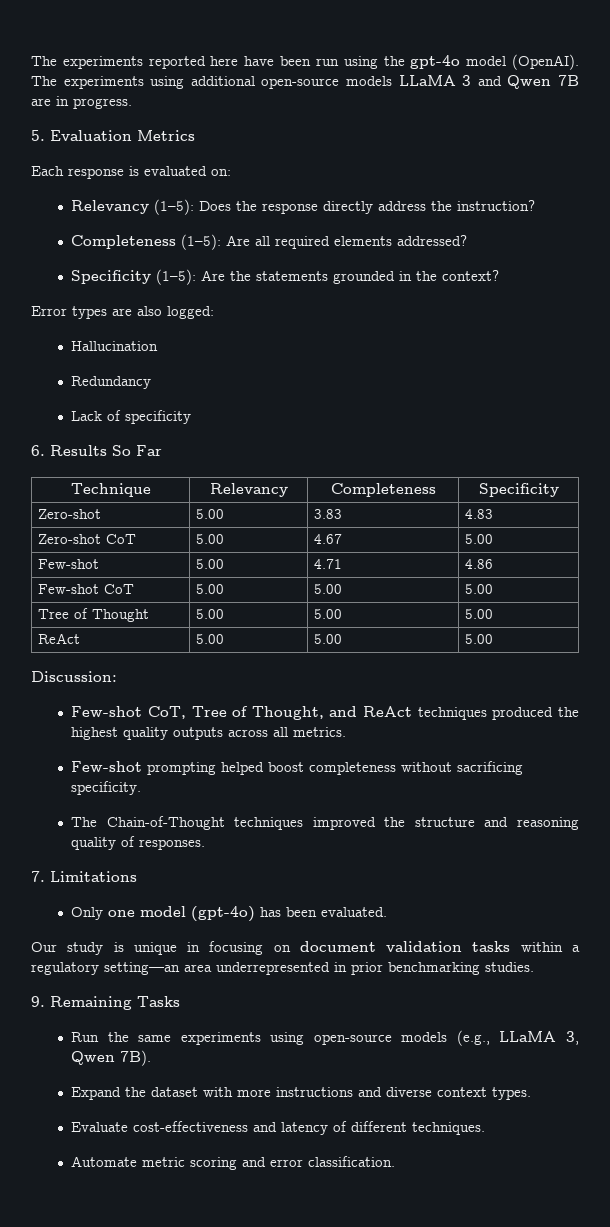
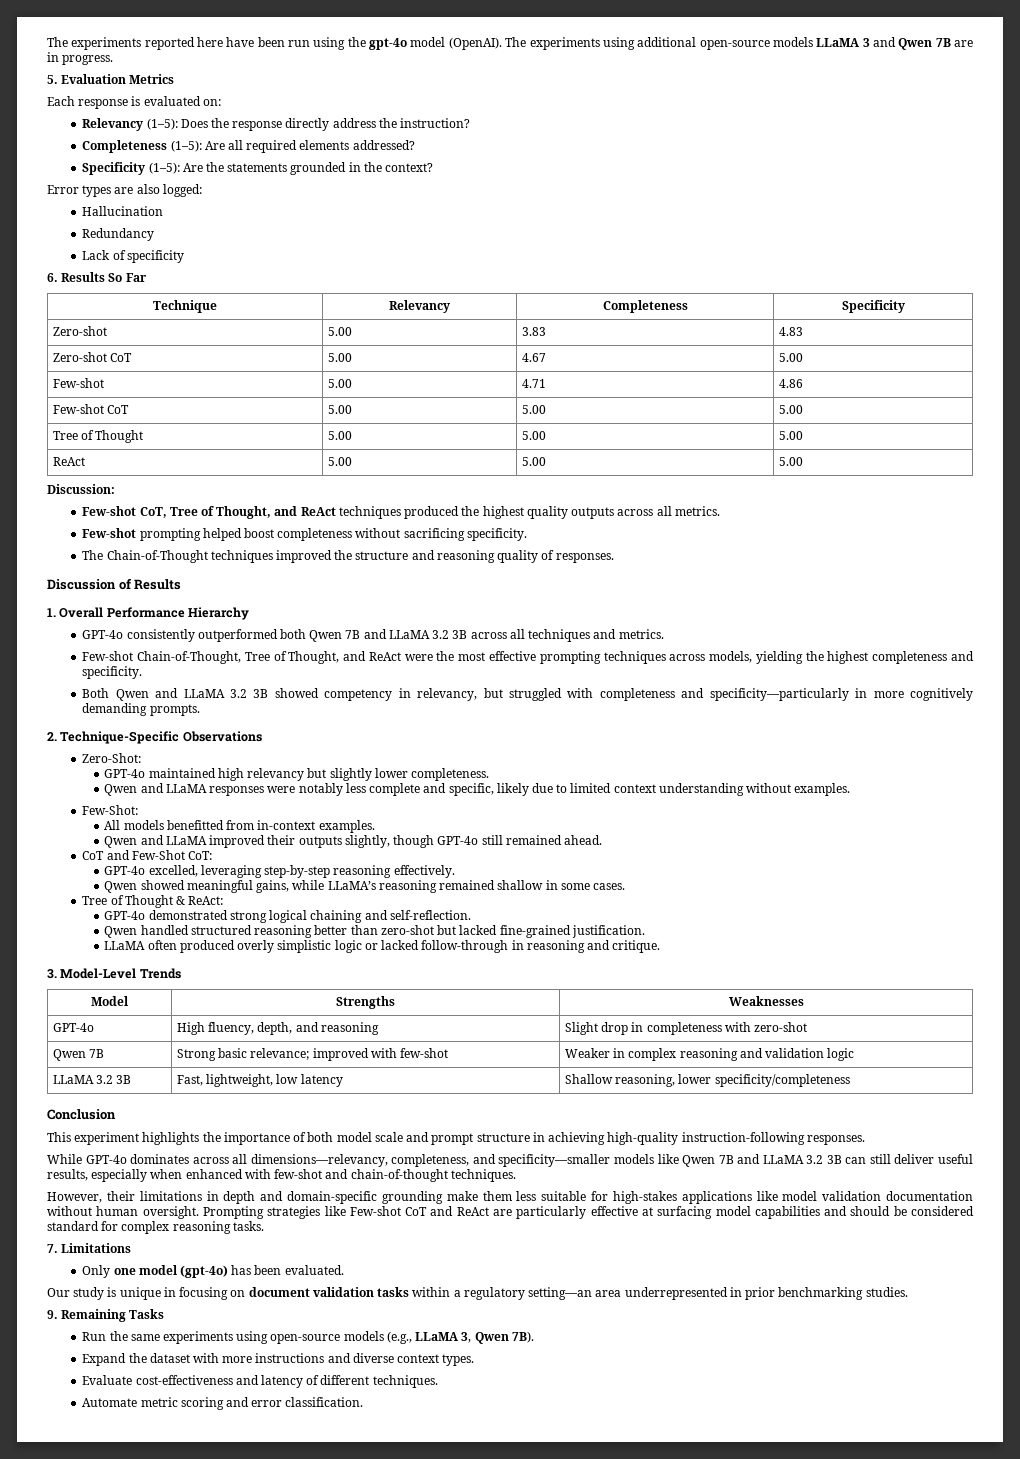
(206, 844) none -> [47,578,182,590] [47,607,250,620] [82,629,664,642] [82,651,974,664] [82,666,143,679] [82,688,974,701] [82,703,200,716] [47,731,262,744] [82,753,142,763] [104,768,490,781] [104,783,851,796] [82,805,139,815] [104,820,375,833] [104,835,602,848] [82,850,212,860] [104,865,455,878] [104,880,625,893] [82,895,224,908] [104,910,471,923] [104,925,645,938] [104,940,661,953] [47,968,181,979] [91,996,129,1006] [336,996,395,1009] [728,996,804,1006] [52,1023,94,1032] [176,1022,379,1035] [564,1022,808,1035] [52,1049,105,1061] [176,1048,449,1061] [564,1048,855,1061] [52,1075,132,1084] [176,1074,343,1087] [564,1074,850,1087] [47,1109,116,1120] [47,1132,865,1145] [47,1154,973,1167] [47,1169,516,1182] [47,1191,974,1204] [47,1206,974,1219] [47,1221,264,1234] // Discussion of Results // 1. Overall Performance Hierarchy // GPT-4o consistently outperformed both Qwen 7B and LLaMA 3.2 3B across all techniques and metrics. // Few-shot Chain-of-Thought, Tree of Thought, and ReAct were the most effective prompting techniques across models, yielding the highest completeness and specificity. // Both Qwen and LLaMA 3.2 3B showed competency in relevancy, but struggled with completeness and specificity—particularly in more cognitively demanding prompts. // 2. Technique-Specific Observations // Zero-Shot: // GPT-4o maintained high relevancy but slightly lower completeness. // Qwen and LLaMA responses were notably less complete and specific, likely due to limited context understanding without examples. // Few-Shot: // All models benefitted from in-context examples. // Qwen and LLaMA improved their outputs slightly, though GPT-4o still remained ahead. // CoT and Few-Shot CoT: // GPT-4o excelled, leveraging step-by-step reasoning effectively. // Qwen showed meaningful gains, while LLaMA’s reasoning remained shallow in some cases. // Tree of Thought & ReAct: // GPT-4o demonstrated strong logical chaining and self-reflection. // Qwen handled structured reasoning better than zero-shot but lacked fine-grained justification. // LLaMA often produced overly simplistic logic or lacked follow-through in reasoning and critique. // 3. Model-Level Trends // Model | Strengths | Weaknesses // GPT-4o | High fluency, depth, and reasoning | Slight drop in completeness with zero-shot // Qwen 7B | Strong basic relevance; improved with few-shot | Weaker in complex reasoning and validation logic // LLaMA 3.2 3B | Fast, lightweight, low latency | Shallow reasoning, lower specificity/completeness // Conclusion // This experiment highlights the importance of both model scale and prompt structure in achieving high-quality instruction-following responses. // While GPT-4o dominates across all dimensions—relevancy, completeness, and specificity—smaller models like Qwen 7B and LLaMA 3.2 3B can still deliver useful results, especially when enhanced with few-shot and chain-of-thought techniques. // However, their limitations in depth and domain-specific grounding make them less suitable for high-stakes applications like model validation documentation without human oversight. Prompting strategies like Few-shot CoT and ReAct are particularly effective at surfacing model capabilities and should be considered standard for complex reasoning tasks.

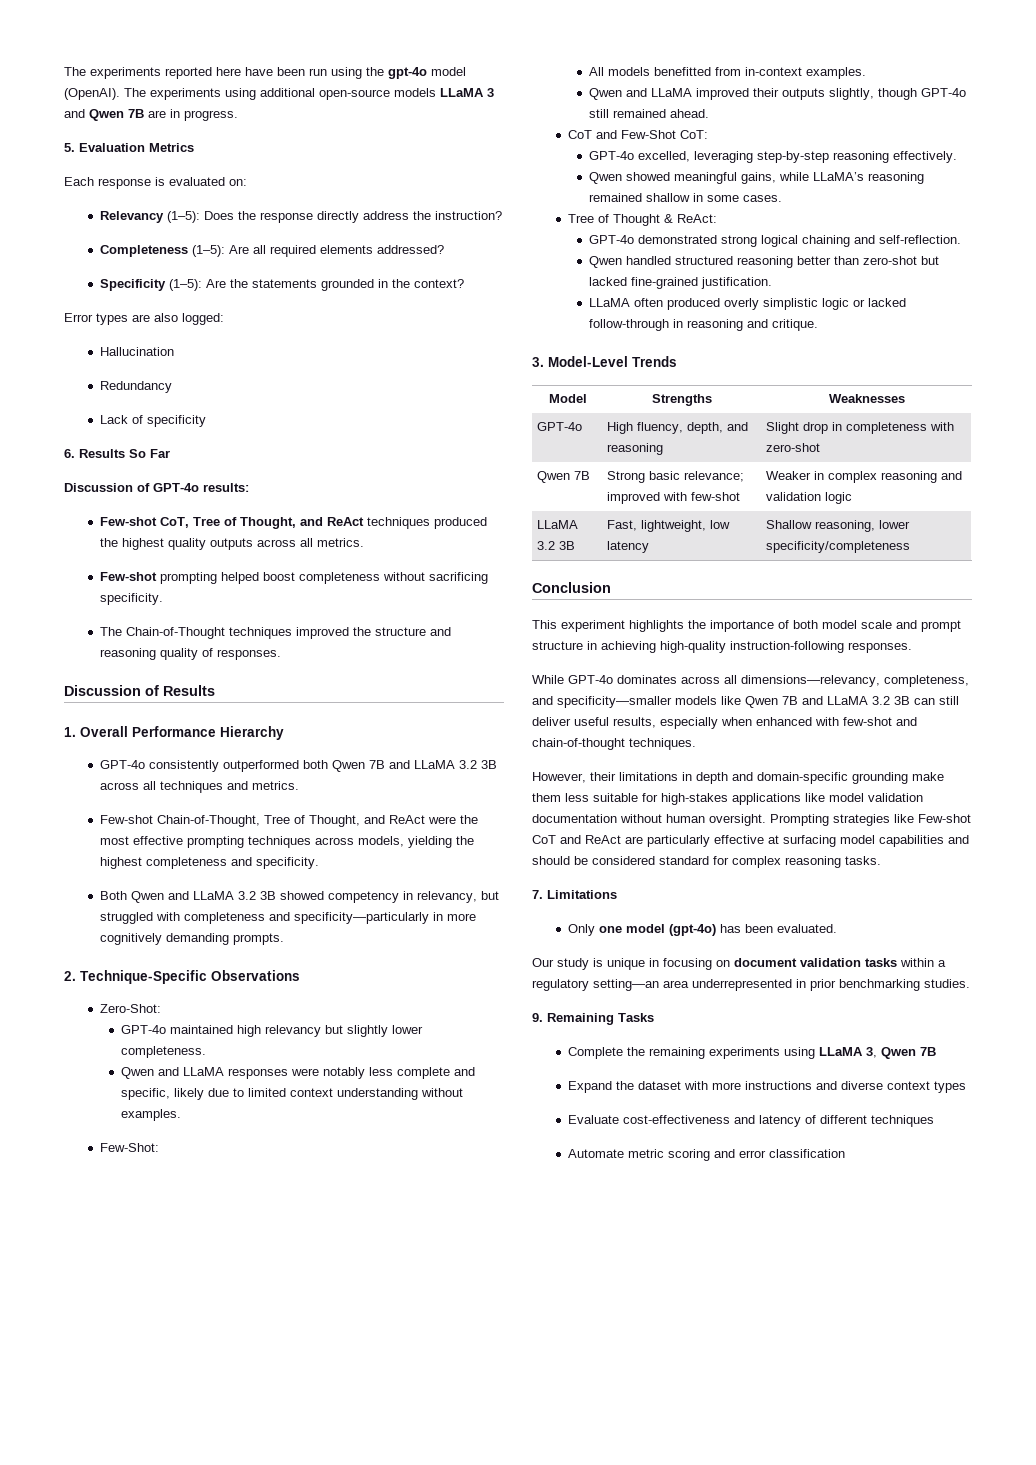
[153,300,217,313] [389,300,450,313] [602,300,688,313] [841,300,905,313] [52,326,107,336] [327,327,352,336] [521,327,546,336] [778,327,803,336] [52,352,133,362] [327,353,352,362] [521,353,546,362] [778,353,803,362] [52,378,104,388] [327,379,352,388] [521,379,546,388] [778,379,803,388] [52,404,130,414] [327,405,352,414] [521,405,546,414] [778,405,803,414] [52,430,144,443] [327,431,352,440] [521,431,546,440] [778,431,803,440] [52,457,85,466] [327,457,352,466] [521,457,546,466] [778,457,803,466] [47,484,115,494] // Technique | Relevancy | Completeness | Specificity // Zero-shot | 5.00 | 3.83 | 4.83 // Zero-shot CoT | 5.00 | 4.67 | 5.00 // Few-shot | 5.00 | 4.71 | 4.86 // Few-shot CoT | 5.00 | 5.00 | 5.00 // Tree of Thought | 5.00 | 5.00 | 5.00 // ReAct | 5.00 | 5.00 | 5.00 // Discussion: -> [64,483,249,492] // Discussion of GPT-4o results:
[82,1331,412,1344] Run the same experiments using open-source models (e.g., -> [567,1047,815,1059] Complete the remaining experiments using
[511,1331,534,1343] 7B). -> [919,1047,936,1056] 7B
[442,1354,475,1366] types. -> [933,1081,966,1093] types
[372,1375,438,1388] techniques. -> [870,1115,934,1127] techniques
[285,1397,364,1407] classification. -> [768,1149,845,1158] classification

